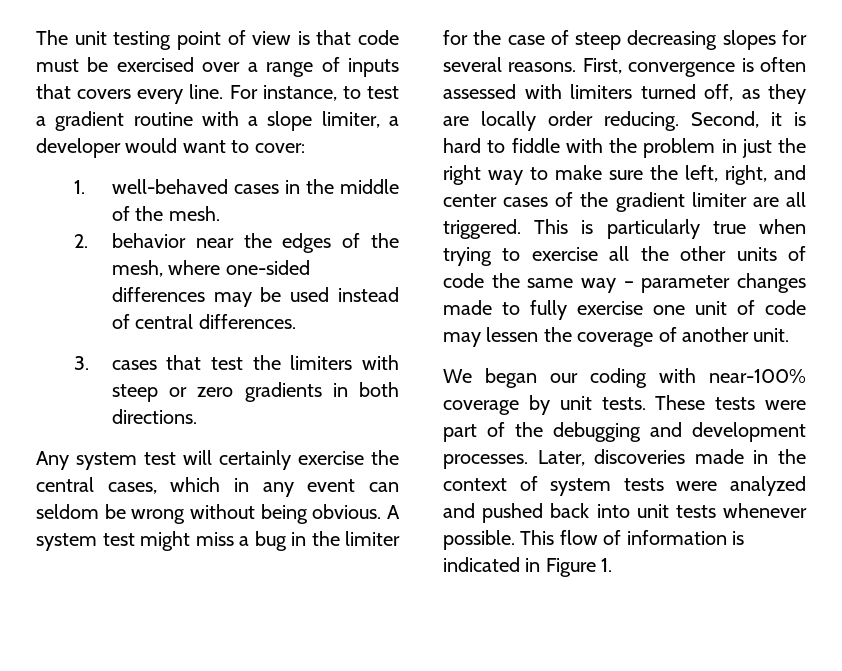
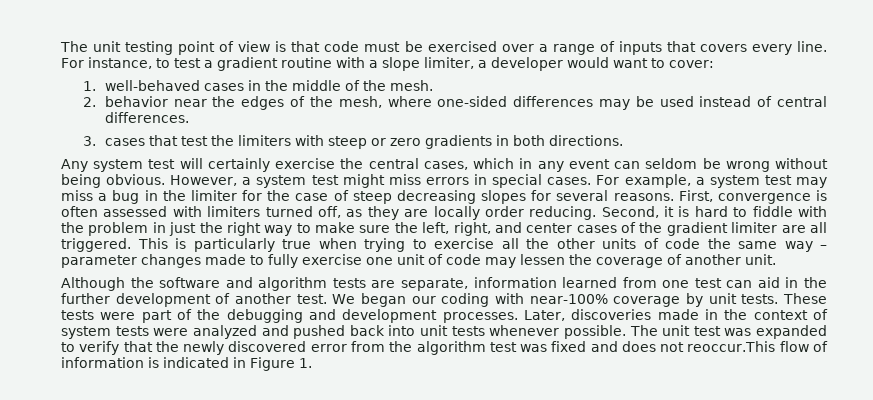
[387,505,400,519] A -> [170,175,252,186] However, a
(234, 539) none -> [425,174,828,188] [61,190,93,201] errors in special cases. For example, a system test may miss
(790, 335) none -> [61,277,827,291] [61,293,327,307] Although the software and algorithm tests are separate, information learned from one test can aid in the further development of another test.
[520,530,555,545] This -> [629,325,827,339] [61,341,776,355] The unit test was expanded to verify that the newly discovered error from the algorithm test was fixed and does not reoccur.This

